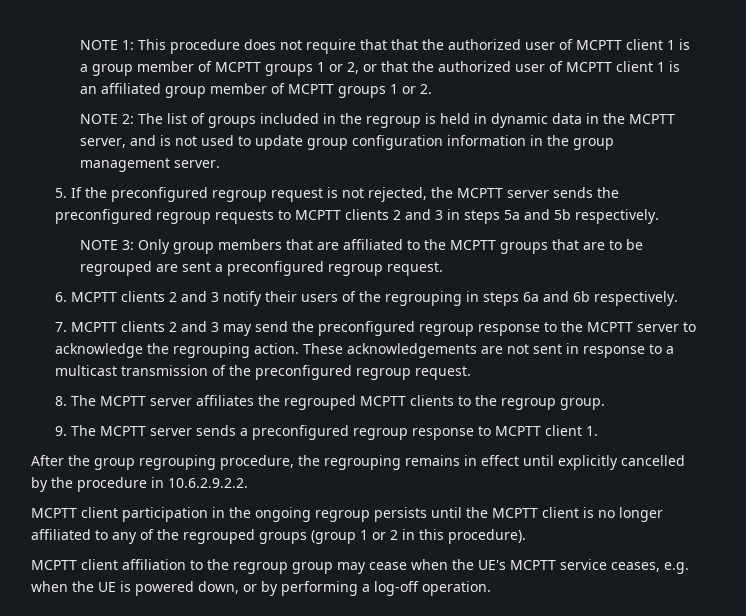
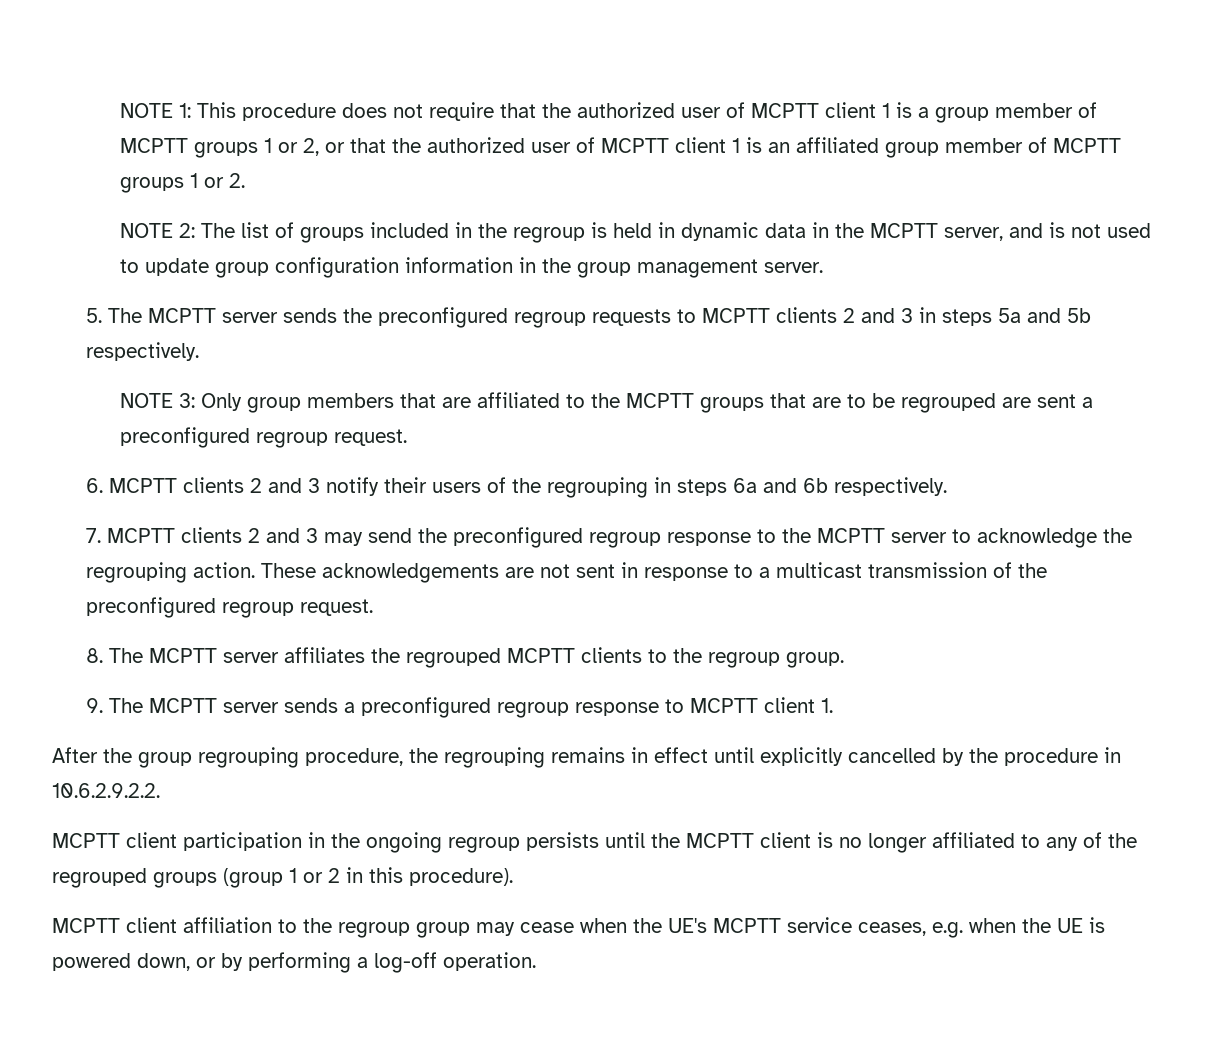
[390,39,418,50] that -> (537, 110) none
[71,187,454,202] If the preconfigured regroup request is not rejected, the -> [108,308,143,323] The

